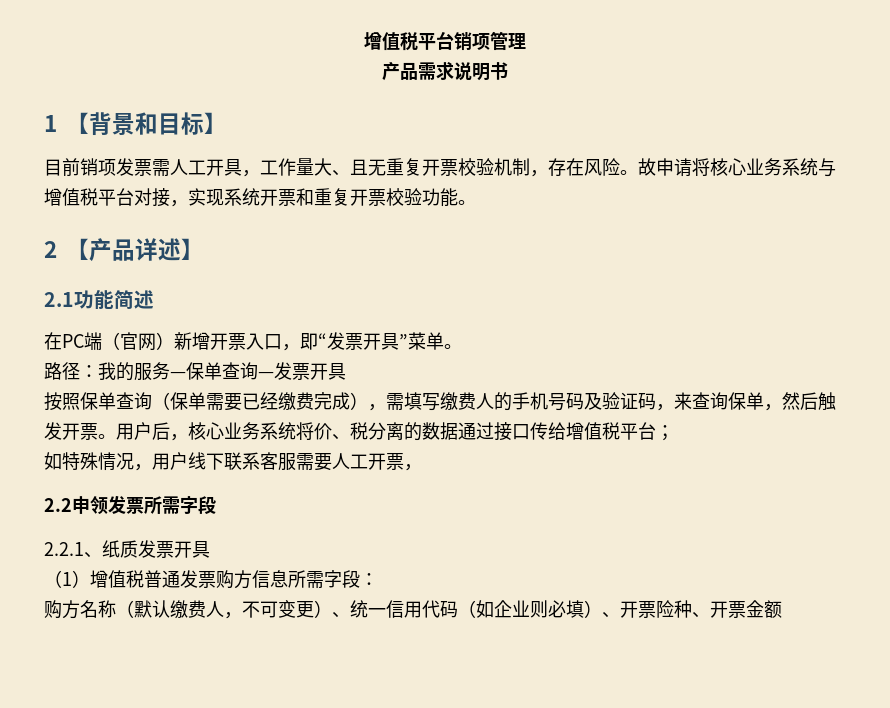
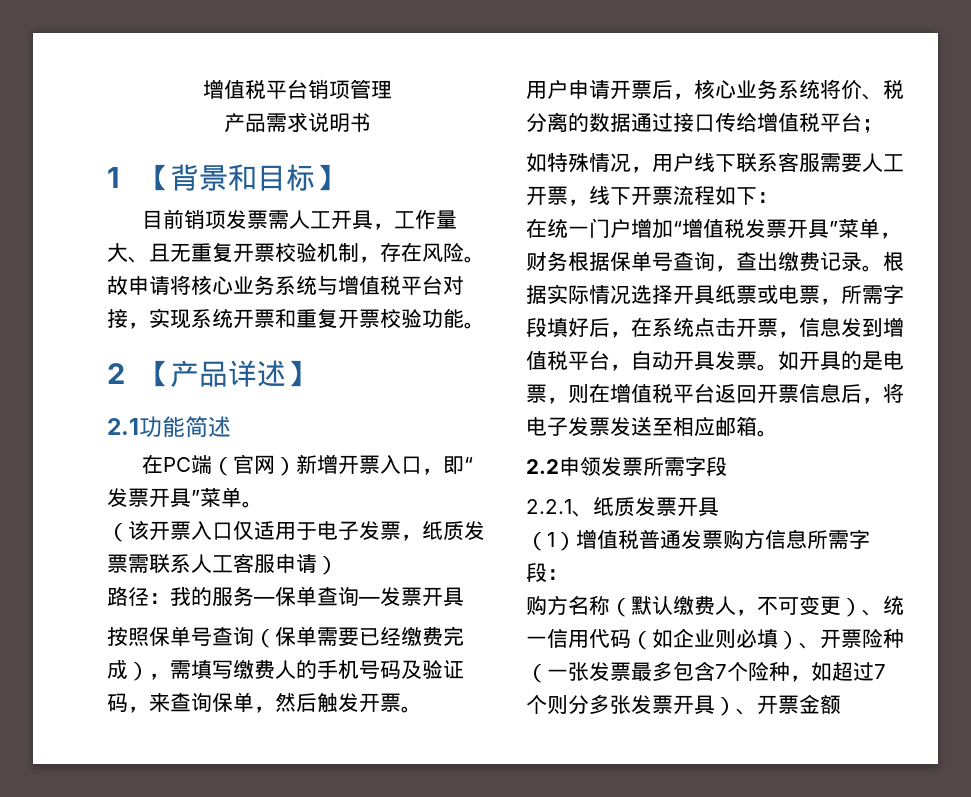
(462, 346) none -> [107,520,485,542] [107,553,338,575] // （该开票入口仅适用于电子发票，纸质发票需联系人工客服申请）
(116, 401) none -> [191,627,212,646] 号
[116,422,152,440] 用户 -> [526,80,652,100] // 用户申请开票
(422, 467) none -> [589,185,778,206] [526,218,901,239] [526,251,904,272] [526,284,904,305] [526,317,904,338] [526,350,904,371] [526,383,904,404] [526,416,778,437] 线下开票流程如下： // 在统一门户增加“增值税发票开具”菜单，财务根据保单号查询，查出缴费记录。根据实际情况选择开具纸票或电票，所需字段填好后，在系统点击开票，信息发到增值税平台，自动开具发票。如开具的是电票，则在增值税平台返回开票信息后，将电子发票发送至相应邮箱。
(692, 609) none -> [526,661,886,683] [526,694,736,716] （一张发票最多包含7个险种，如超过7个则分多张发票开具）

